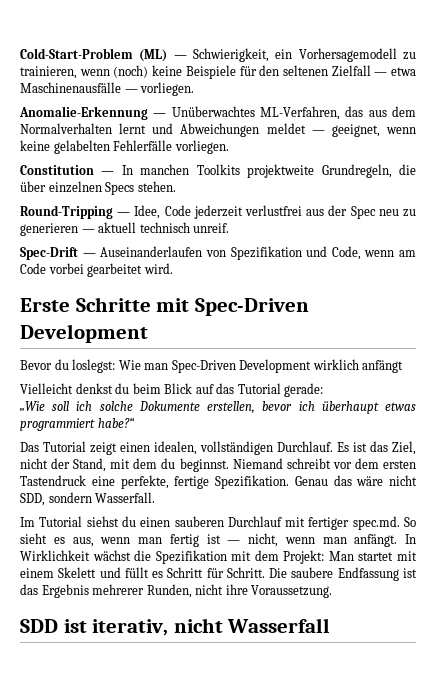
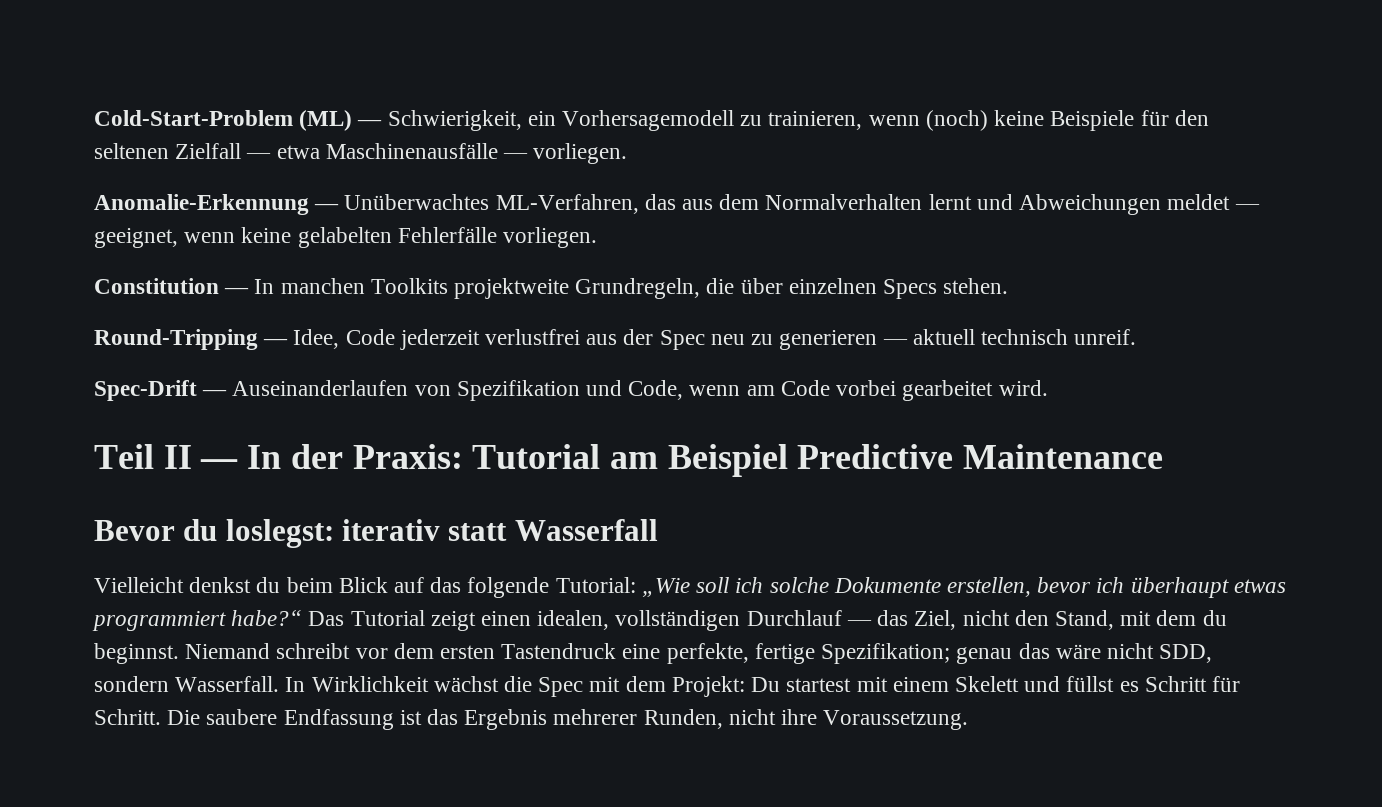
[20,297,309,316] [20,324,148,343] [20,359,404,373] Erste Schritte mit Spec-Driven Development // Bevor du loslegst: Wie man Spec-Driven Development wirklich anfängt -> [94,444,1164,477] [94,519,658,548] Teil II — In der Praxis: Tutorial am Beispiel Predictive Maintenance // Bevor du loslegst: iterativ statt Wasserfall
[237,383,324,397] Tutorial gerade: // -> [467,577,636,598] folgende Tutorial:
(134, 422) // -> (303, 618) none
[277,441,367,452] Durchlauf. Es ist -> [746,610,872,626] Durchlauf —
[51,458,71,469] der -> [1014,610,1049,626] den
[215,475,328,489] Spezifikation. Genau -> [821,643,1013,664] Spezifikation; genau
[20,516,417,530] [20,533,398,547] // Im Tutorial siehst du einen sauberen Durchlauf mit fertiger spec.md. So sieht es aus, wenn man fertig ist — nicht, wenn man anfängt. -> (280, 684) none
[155,550,227,564] Spezifikation -> [538,677,584,697] Spec
[328,551,394,561] Man startet -> [751,677,852,692] Du startest
[124,567,149,578] füllt -> [1066,676,1115,692] füllst
[20,618,331,636] // SDD ist iterativ, nicht Wasserfall -> (969, 720) none

